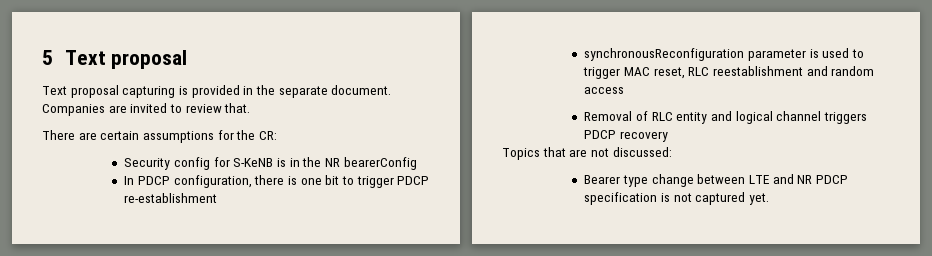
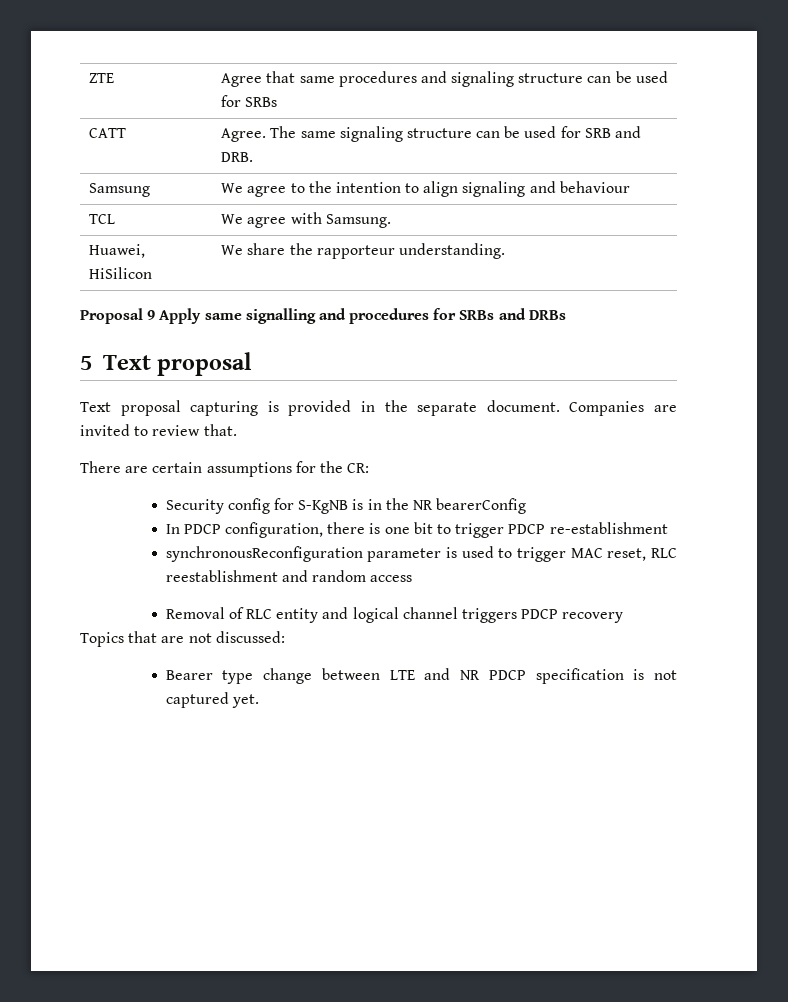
(42, 57) none -> [89,73,115,83] [221,71,668,87] [221,95,278,107] [89,128,127,138] [221,126,642,142] [221,152,254,162] [89,183,151,197] [221,181,630,197] [89,214,116,224] [221,212,391,228] [89,244,146,258] [89,267,153,279] [221,243,505,259] [80,308,566,324] ZTE | Agree that same procedures and signaling structure can be used for SRBs // CATT | Agree. The same signaling structure can be used for SRB and DRB. // Samsung | We agree to the intention to align signaling and behaviour // TCL | We agree with Samsung. // Huawei, HiSilicon | We share the rapporteur understanding. // Proposal 9 Apply same signalling and procedures for SRBs and DRBs //
[233,158,274,167] S-KeNB -> [298,500,349,514] S-KgNB

